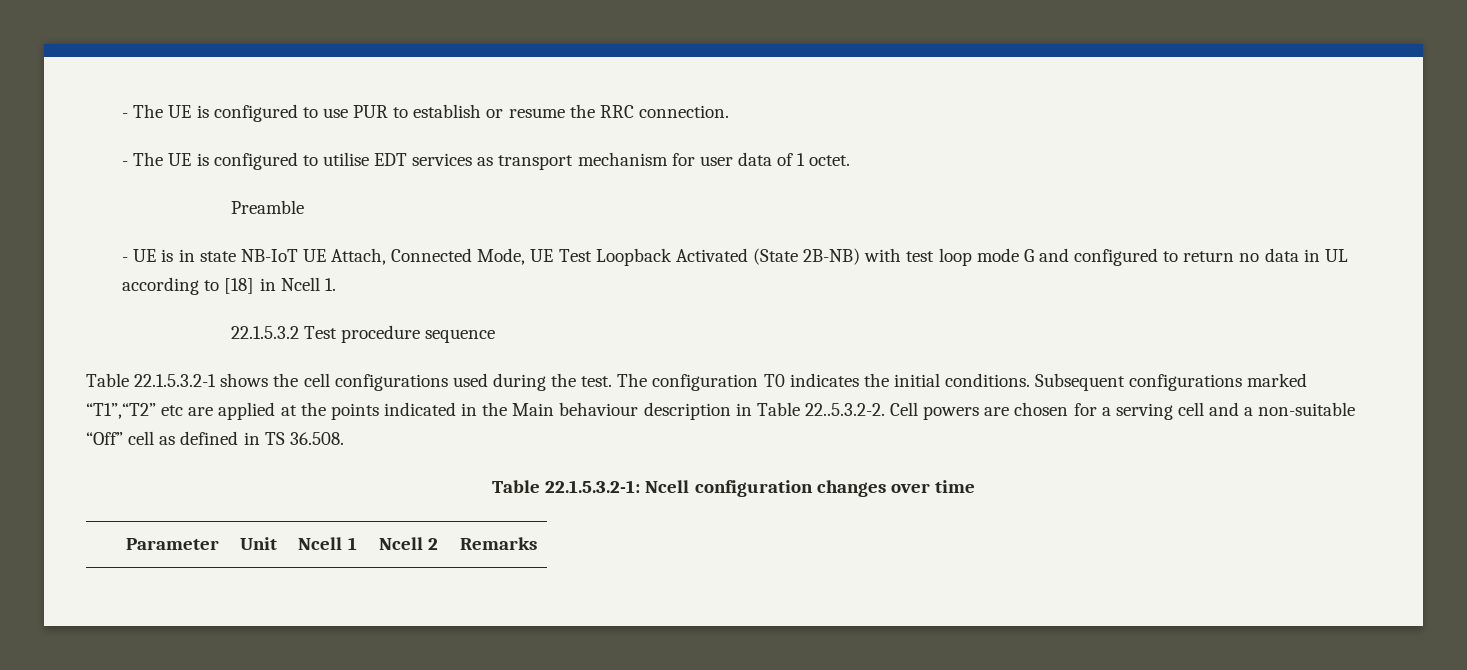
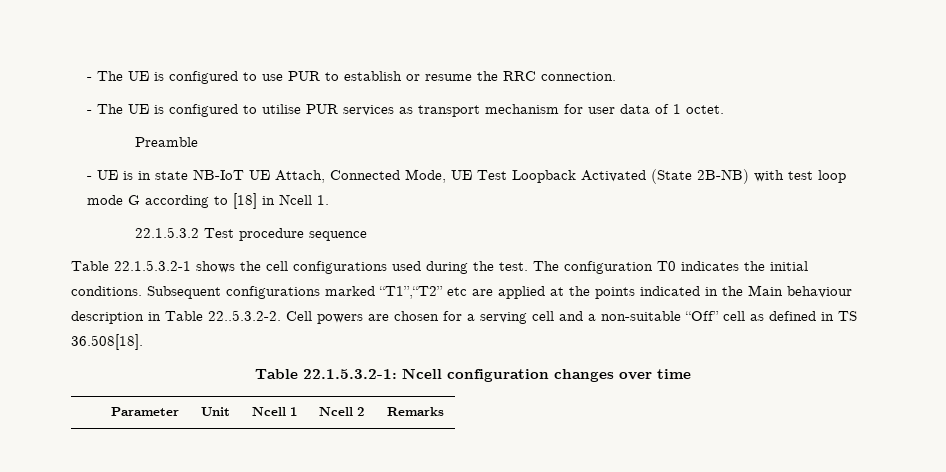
[374,153,408,166] EDT -> [306,104,339,114] PUR
[1038,248,1348,266] and configured to return no data in UL -> (141, 200) none
[289,432,344,445] 36.508. -> [71,334,143,350] 36.508[18].

